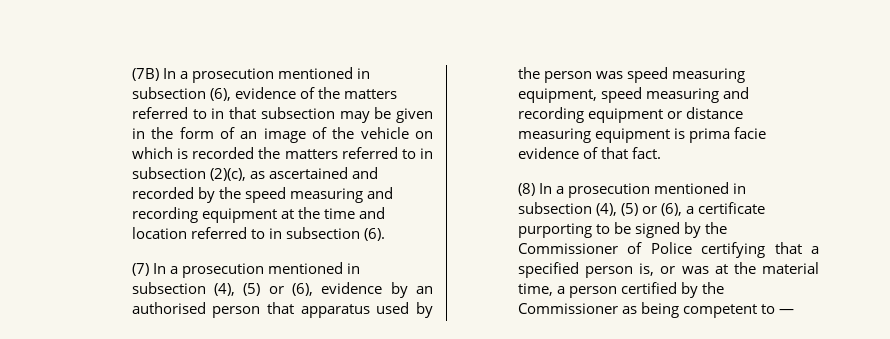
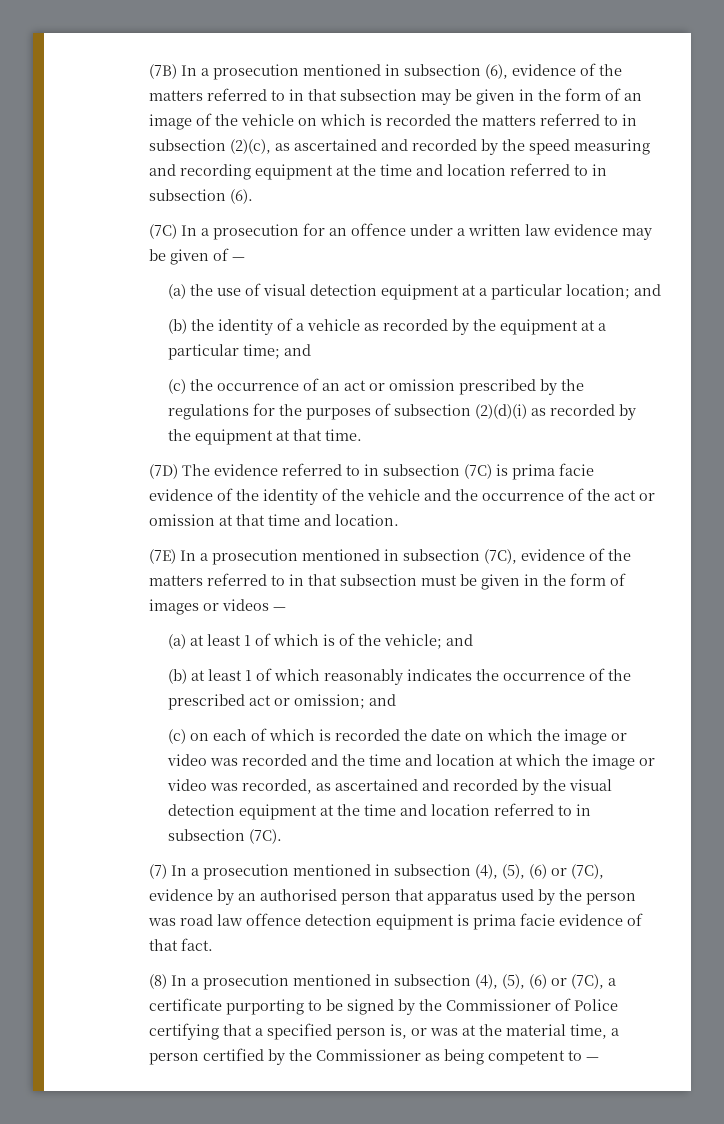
(386, 234) none -> [149,223,653,240] [149,248,246,265] [167,283,661,300] [167,318,606,335] [167,344,311,360] [167,378,584,395] [167,403,636,420] [167,429,362,445] [149,463,595,480] [149,488,656,505] [149,514,400,526] [149,548,632,565] [149,573,627,590] [149,599,287,615] [167,633,473,649] [167,668,631,685] [167,694,396,710] [167,728,627,745] [166,754,655,770] [166,779,612,795] [167,803,591,820] [167,829,282,844] // (7C) In a prosecution for an offence under a written law evidence may be given of — // (a) the use of visual detection equipment at a particular location; and // (b) the identity of a vehicle as recorded by the equipment at a particular time; and // (c) the occurrence of an act or omission prescribed by the regulations for the purposes of subsection (2)(d)(i) as recorded by the equipment at that time. // (7D) The evidence referred to in subsection (7C) is prima facie evidence of the identity of the vehicle and the occurrence of the act or omission at that time and location. // (7E) In a prosecution mentioned in subsection (7C), evidence of the matters referred to in that subsection must be given in the form of images or videos — // (a) at least 1 of which is of the vehicle; and // (b) at least 1 of which reasonably indicates the occurrence of the prescribed act or omission; and // (c) on each of which is recorded the date on which the image or video was recorded and the time and location at which the image or video was recorded, as ascertained and recorded by the visual detection equipment at the time and location referred to in subsection (7C).
[243,283,314,296] (5) or (6), -> [502,864,605,879] (5), (6) or (7C),
[626,67,746,83] [517,87,749,103] [517,107,743,123] [517,128,591,143] speed measuring equipment, speed measuring and recording equipment or distance measuring -> [180,913,373,926] road law offence detection
[620,203,683,216] (5) or (6), -> [502,974,605,989] (5), (6) or (7C),

